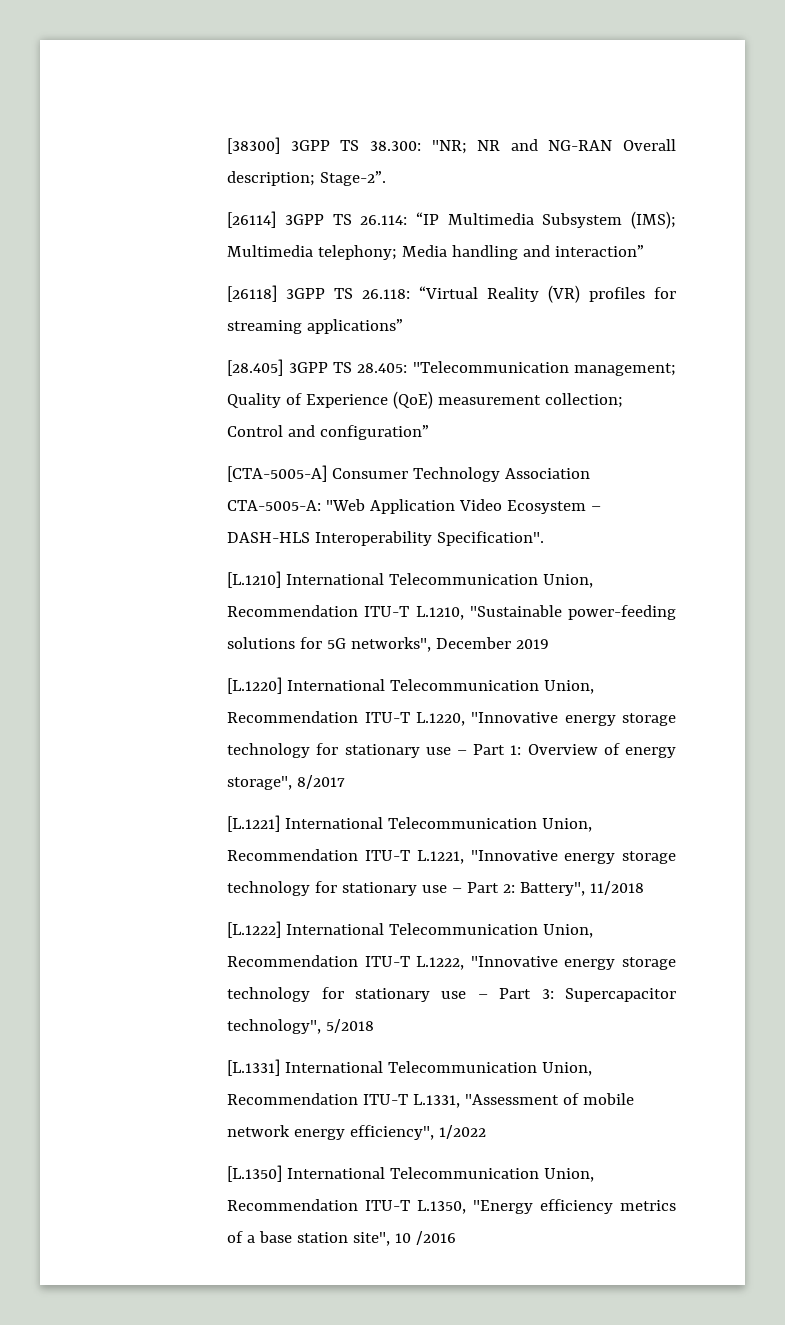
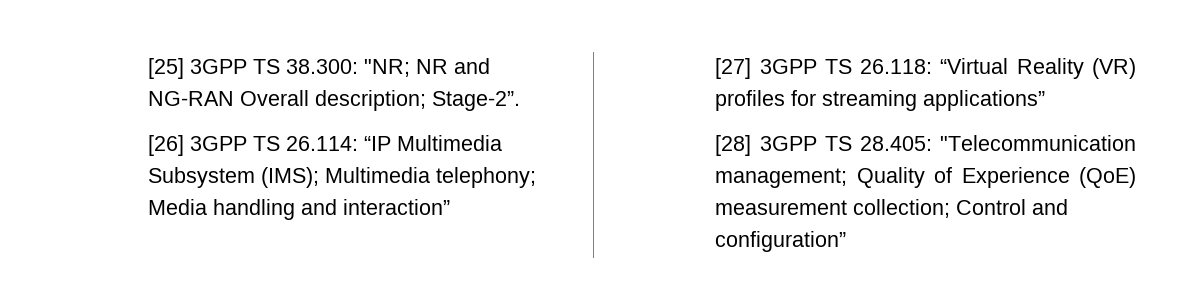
[227,137,281,154] [38300] -> [148,58,185,79] [25]
[227,211,277,228] [26114] -> [148,135,185,156] [26]
[227,285,278,302] [26118] -> [715,58,752,79] [27]
[227,359,284,376] [28.405] -> [715,135,752,156] [28]
[227,465,591,482] [227,499,602,514] [227,531,545,546] [227,571,594,588] [227,605,676,620] [227,637,550,652] [227,677,595,694] [227,711,676,726] [227,743,676,758] [227,775,346,790] [227,815,593,832] [227,849,676,864] [227,881,645,896] [227,921,594,938] [227,955,677,970] [227,987,676,1002] [227,1019,375,1034] [227,1059,593,1076] [227,1093,635,1108] [227,1125,487,1140] [227,1165,595,1182] [227,1199,676,1214] [227,1231,457,1246] // [CTA-5005-A] Consumer Technology Association CTA-5005-A: "Web Application Video Ecosystem – DASH-HLS Interoperability Specification". // [L.1210] International Telecommunication Union, Recommendation ITU-T L.1210, "Sustainable power-feeding solutions for 5G networks", December 2019 // [L.1220] International Telecommunication Union, Recommendation ITU-T L.1220, "Innovative energy storage technology for stationary use – Part 1: Overview of energy storage", 8/2017 // [L.1221] International Telecommunication Union, Recommendation ITU-T L.1221, "Innovative energy storage technology for stationary use – Part 2: Battery", 11/2018 // [L.1222] International Telecommunication Union, Recommendation ITU-T L.1222, "Innovative energy storage technology for stationary use – Part 3: Supercapacitor technology", 5/2018 // [L.1331] International Telecommunication Union, Recommendation ITU-T L.1331, "Assessment of mobile network energy efficiency", 1/2022 // [L.1350] International Telecommunication Union, Recommendation ITU-T L.1350, "Energy efficiency metrics of a base station site", 10 /2016 -> (847, 241) none

